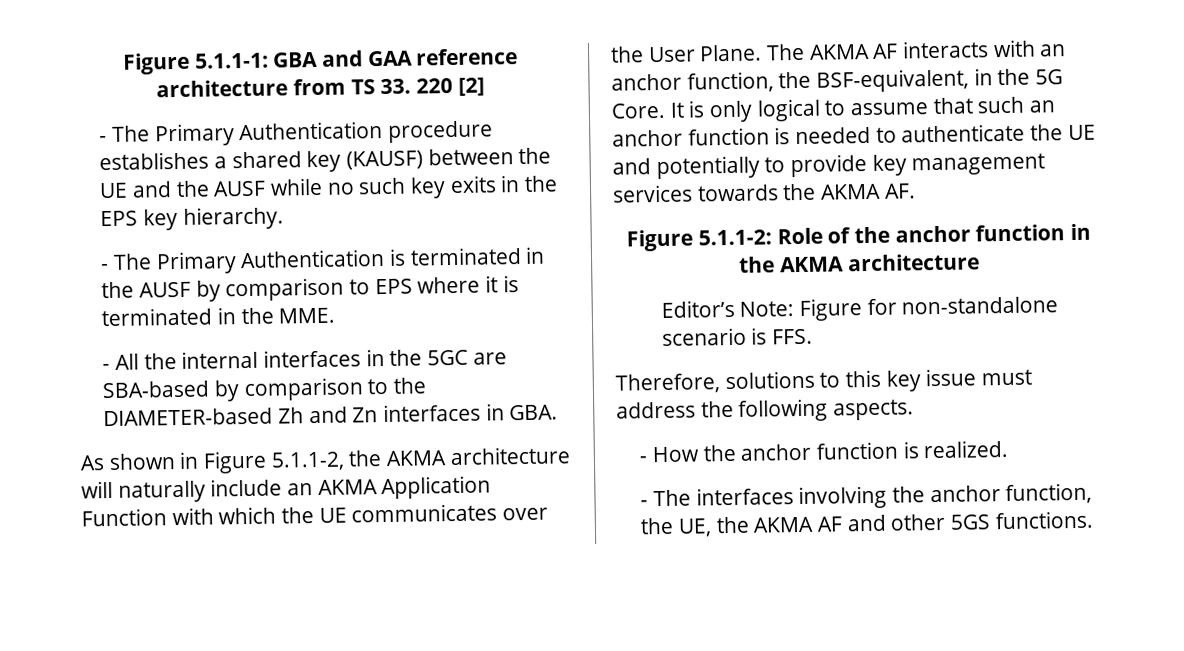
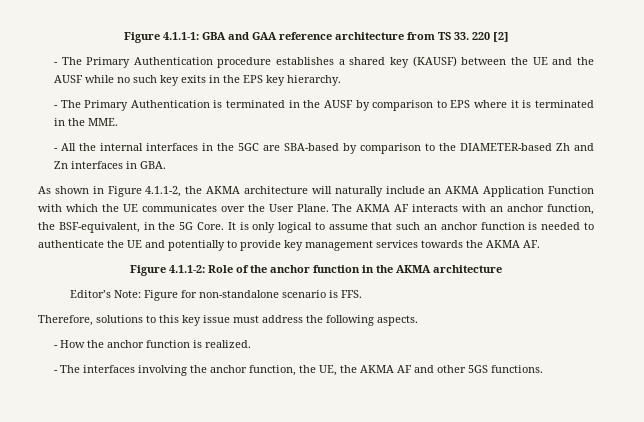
[122,52,269,75] Figure 5.1.1-1: -> [123,32,199,43] Figure 4.1.1-1:
[270,451,345,471] 5.1.1-2, -> [145,186,182,197] 4.1.1-2,
[697,229,772,246] 5.1.1-2: -> [169,265,205,273] 4.1.1-2:

